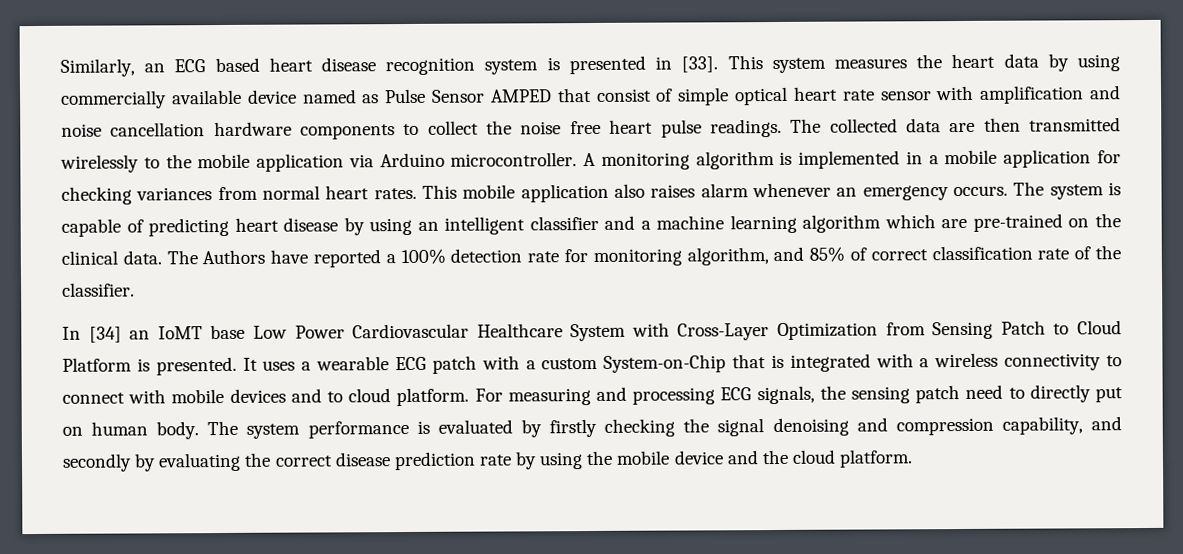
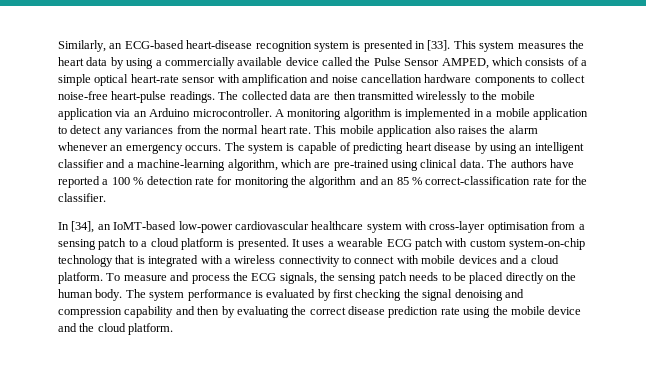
[174,57,377,73] ECG based heart disease -> [124,40,253,49] ECG-based heart-disease
(1120, 63) none -> [155,60,162,66] a
[301,86,875,106] named as Pulse Sensor AMPED that consist of simple optical heart rate -> [322,57,587,69] [58,74,179,86] called the Pulse Sensor AMPED, which consists of a simple optical heart-rate
[486,119,702,138] the noise free heart pulse -> [58,91,167,103] noise-free heart-pulse
(374, 161) none -> [133,111,147,117] an
[1096,150,1121,164] [61,186,132,205] for checking -> [58,125,123,137] to detect any
(258, 193) none -> [203,125,219,134] the
[373,187,417,200] rates. -> [289,126,311,134] rate.
(696, 191) none -> [490,125,506,134] the
[656,214,882,234] machine learning algorithm -> [137,159,278,171] machine-learning algorithm,
[1068,213,1121,228] on the -> [391,160,418,171] using
[202,249,266,265] Authors -> [510,159,547,168] authors
[400,248,446,265] 100% -> [111,177,144,185] 100 %
[686,245,1121,266] [62,282,135,297] [62,320,1123,343] [62,357,132,372] algorithm, and 85% of correct classification rate of the classifier. // In [34] an IoMT base Low Power Cardiovascular Healthcare System with Cross-Layer Optimization from Sensing Patch to Cloud Platform -> [291,176,588,188] [58,193,106,202] [58,221,585,233] [58,238,223,250] the algorithm and an 85 % correct-classification rate for the classifier. // In [34], an IoMT-based low-power cardiovascular healthcare system with cross-layer optimisation from a sensing patch to a cloud platform
[525,354,727,373] a custom System-on-Chip -> [469,238,585,250] [58,255,113,267] custom system-on-chip technology
[327,386,716,407] to cloud platform. For measuring and processing -> [521,255,559,264] [58,272,248,284] a cloud platform. To measure and process the
[965,384,1124,403] [62,426,83,436] need to directly put on -> [409,272,577,284] needs to be placed directly on the
[549,418,598,438] firstly -> [333,289,353,298] first
[1001,416,1122,435] [62,453,132,472] capability, and secondly -> [124,306,220,318] capability and then
[515,451,538,470] by -> (460, 311) none

